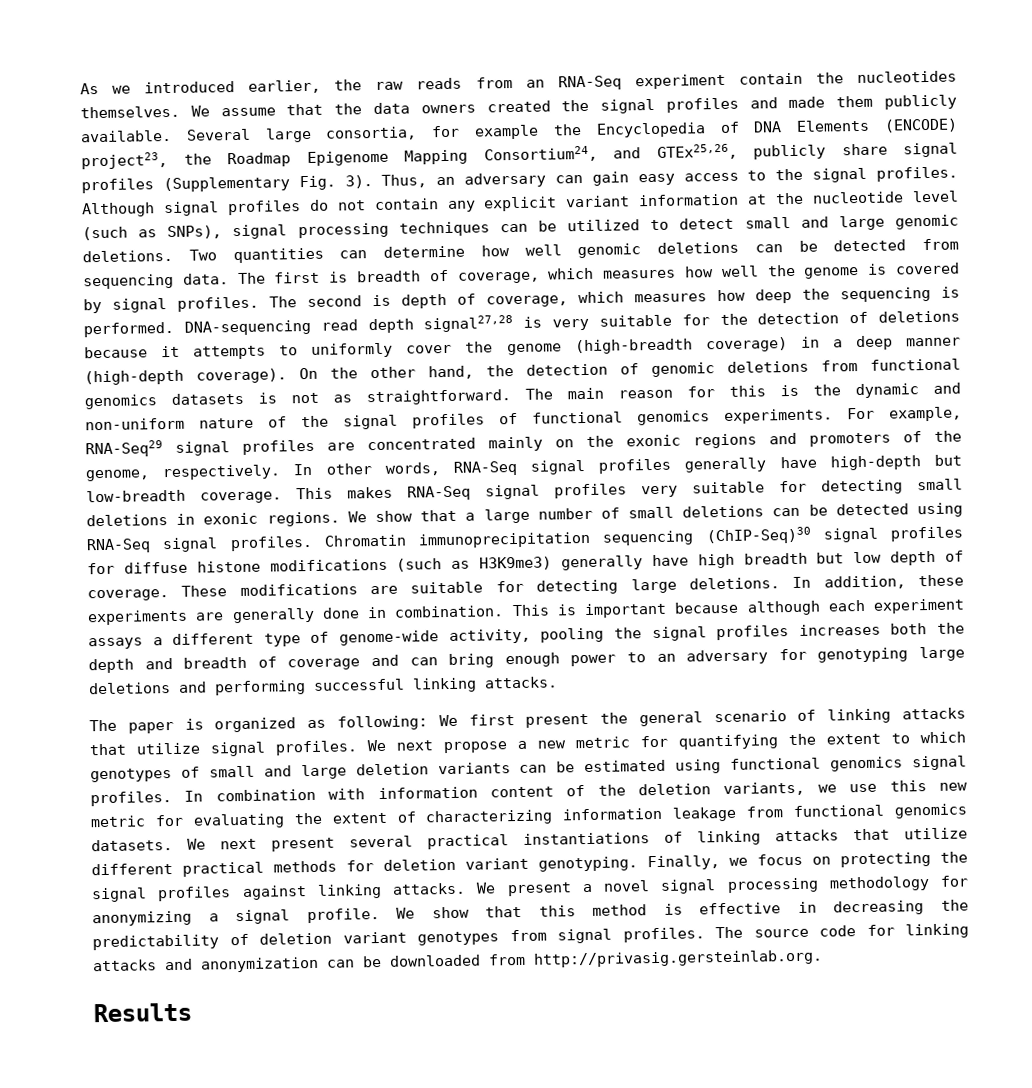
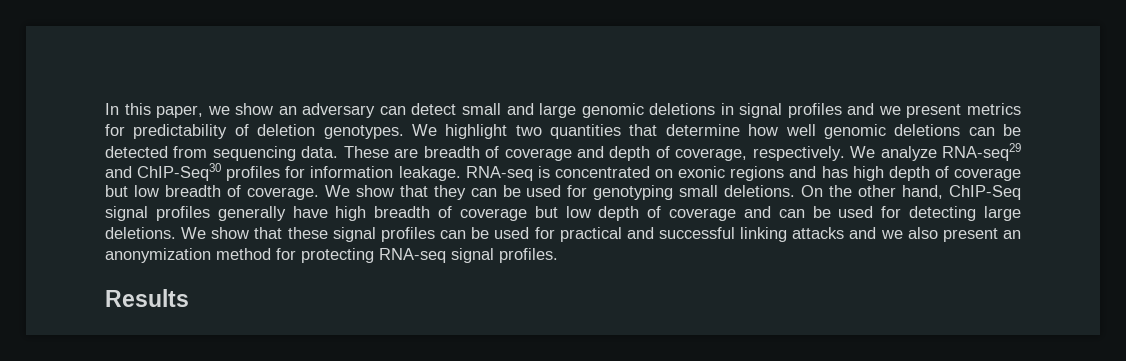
[80,70,958,95] [80,94,958,119] [80,118,959,143] [81,142,958,170] [81,166,958,194] [82,190,959,218] [82,219,670,241] As we introduced earlier, the raw reads from an RNA-Seq experiment contain the nucleotides themselves. We assume that the data owners created the signal profiles and made them publicly available. Several large consortia, for example the Encyclopedia of DNA Elements (ENCODE) project23, the Roadmap Epigenome Mapping Consortium24, and GTEx25,26, publicly share signal profiles (Supplementary Fig. 3). Thus, an adversary can gain easy access to the signal profiles. Although signal profiles do not contain any explicit variant information at the nucleotide level (such as SNPs), signal processing techniques can be utilized to -> [105,103,406,118] In this paper, we show an adversary can
[82,247,368,264] deletions. Two quantities can -> [649,103,1021,118] [105,124,658,139] deletions in signal profiles and we present metrics for predictability of deletion genotypes. We highlight two quantities that
[237,262,960,285] [83,286,960,314] [83,310,961,338] [84,335,962,360] [84,358,961,386] [84,382,961,410] [85,406,962,431] [85,430,962,458] [85,454,962,482] [86,478,963,504] [86,502,963,527] [86,526,963,554] [87,550,965,575] [87,574,965,602] [87,598,965,626] [88,622,966,650] [88,646,966,674] [88,676,558,696] [89,707,967,734] [89,731,966,757] [90,755,967,783] [90,780,968,807] [90,803,968,829] [91,827,968,852] [91,851,968,877] [91,875,969,903] [92,899,970,927] [92,923,969,951] [92,949,823,973] The first is breadth of coverage, which measures how well the genome is covered by signal profiles. The second is depth of coverage, which measures how deep the sequencing is performed. DNA-sequencing read depth signal27,28 is very suitable for the detection of deletions because it attempts to uniformly cover the genome (high-breadth coverage) in a deep manner (high-depth coverage). On the other hand, the detection of genomic deletions from functional genomics datasets is not as straightforward. The main reason for this is the dynamic and non-uniform nature of the signal profiles of functional genomics experiments. For example, RNA-Seq29 signal profiles are concentrated mainly on the exonic regions and promoters of the genome, respectively. In other words, RNA-Seq signal profiles generally have high-depth but low-breadth coverage. This makes RNA-Seq signal profiles very suitable for detecting small deletions in exonic regions. We show that a large number of small deletions can be detected using RNA-Seq signal profiles. Chromatin immunoprecipitation sequencing (ChIP-Seq)30 signal profiles for diffuse histone modifications (such as H3K9me3) generally have high breadth but low depth of coverage. These modifications are suitable for detecting large deletions. In addition, these experiments are generally done in combination. This is important because although each experiment assays a different type of genome-wide activity, pooling the signal profiles increases both the depth and breadth of coverage and can bring enough power to an adversary for genotyping large deletions and performing successful linking attacks. // The paper is organized as following: We first present the general scenario of linking attacks that utilize signal profiles. We next propose a new metric for quantifying the extent to which genotypes of small and large deletion variants can be estimated using functional genomics signal profiles. In combination with information content of the deletion variants, we use this new metric for evaluating the extent of characterizing information leakage from functional genomics datasets. We next present several practical instantiations of linking attacks that utilize different practical methods for deletion variant genotyping. Finally, we focus on protecting the signal profiles against linking attacks. We present a novel signal processing methodology for anonymizing a signal profile. We show that this method is effective in decreasing the predictability of deletion variant genotypes from signal profiles. The source code for linking attacks and anonymization can be downloaded from http://privasig.gersteinlab.org. -> [343,143,1021,161] [105,163,1022,181] [105,185,1022,200] [105,206,1022,221] [105,227,1021,242] [105,248,558,263] These are breadth of coverage and depth of coverage, respectively. We analyze RNA-seq29 and ChIP-Seq30 profiles for information leakage. RNA-seq is concentrated on exonic regions and has high depth of coverage but low breadth of coverage. We show that they can be used for genotyping small deletions. On the other hand, ChIP-Seq signal profiles generally have high breadth of coverage but low depth of coverage and can be used for detecting large deletions. We show that these signal profiles can be used for practical and successful linking attacks and we also present an anonymization method for protecting RNA-seq signal profiles.

